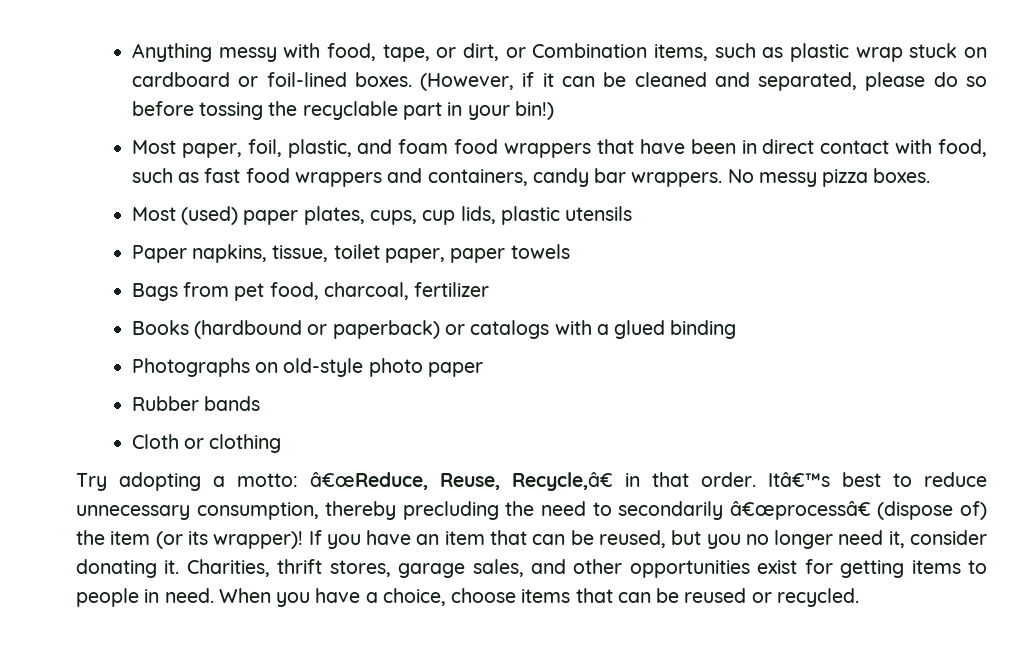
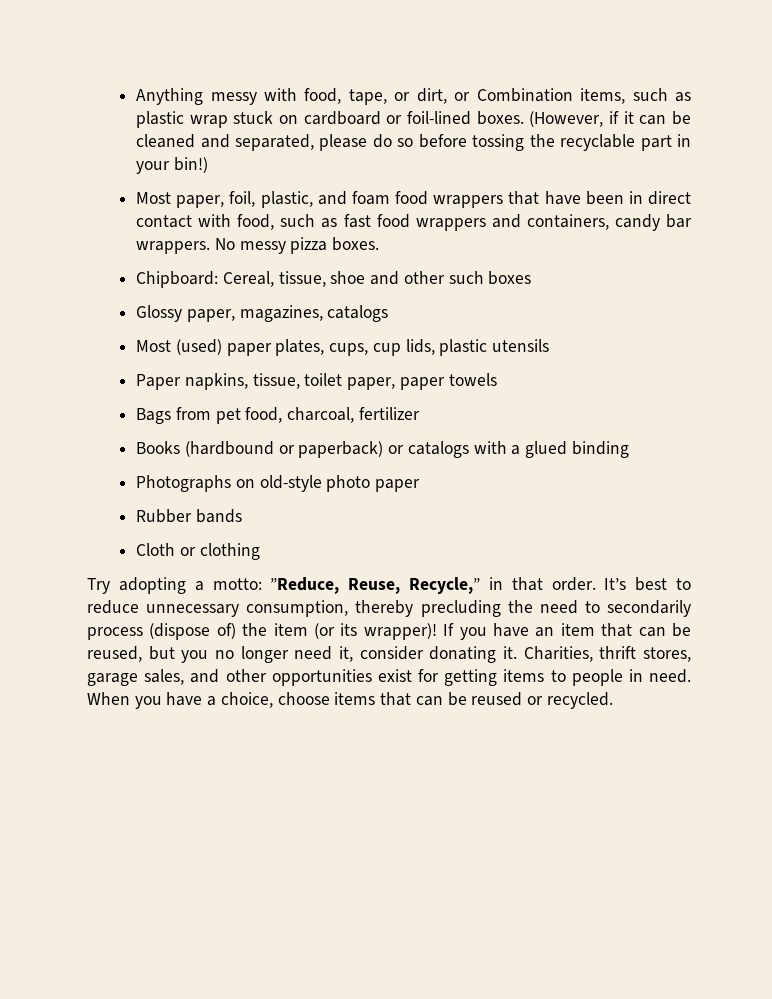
(931, 175) none -> [136,271,532,288] [136,305,389,322] // Chipboard: Cereal, tissue, shoe and other such boxes // Glossy paper, magazines, catalogs
[310,472,613,491] â€œReduce, Reuse, Recycle,â€ -> [270,577,480,594] ”Reduce, Reuse, Recycle,”
[768,472,830,487] Itâ€™s -> [604,578,627,590] It’s
[729,501,871,520] â€œprocessâ€ -> [87,627,143,640] process

